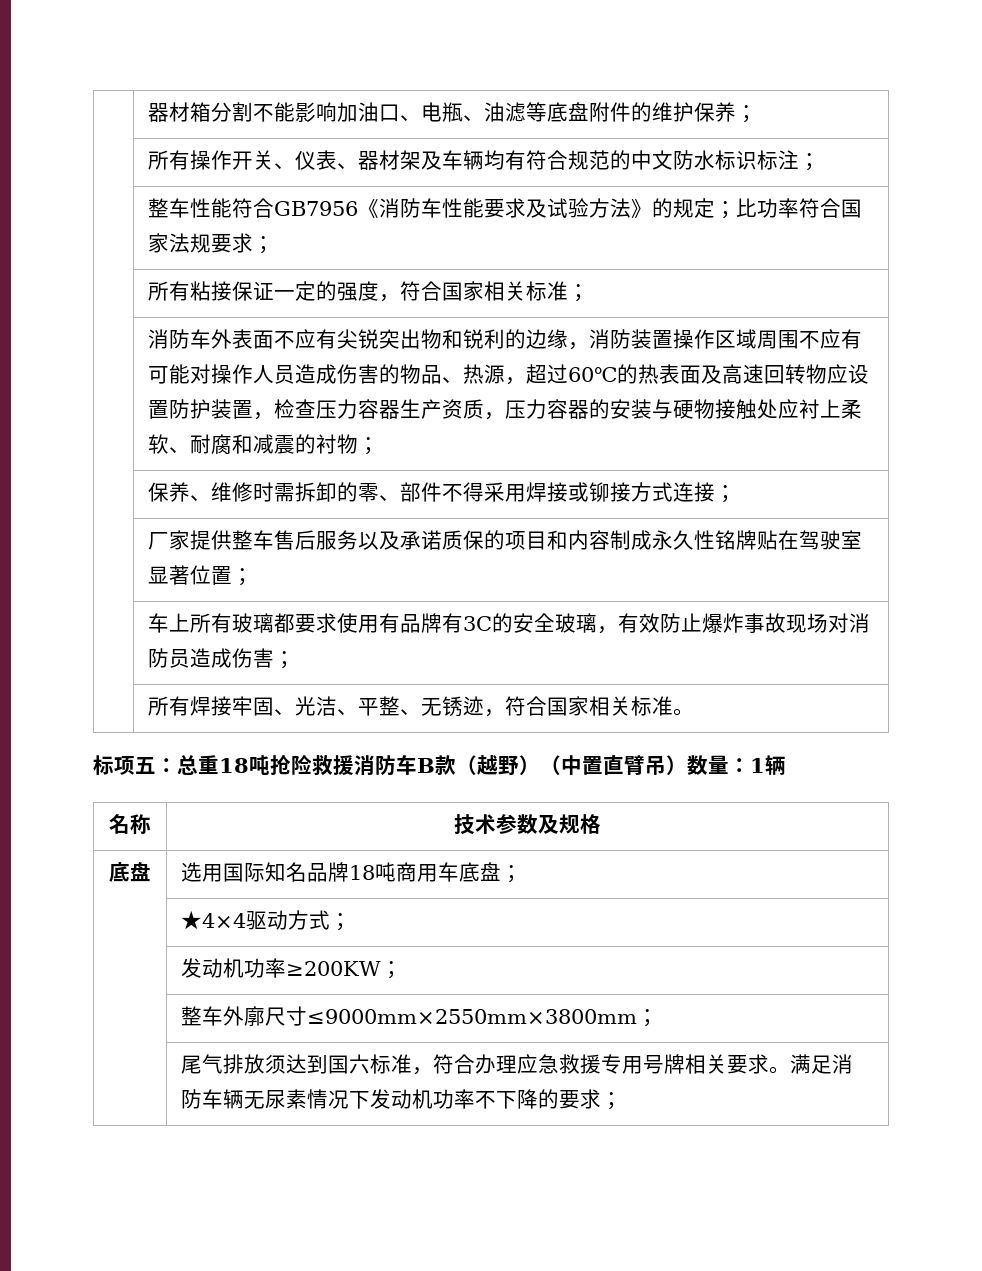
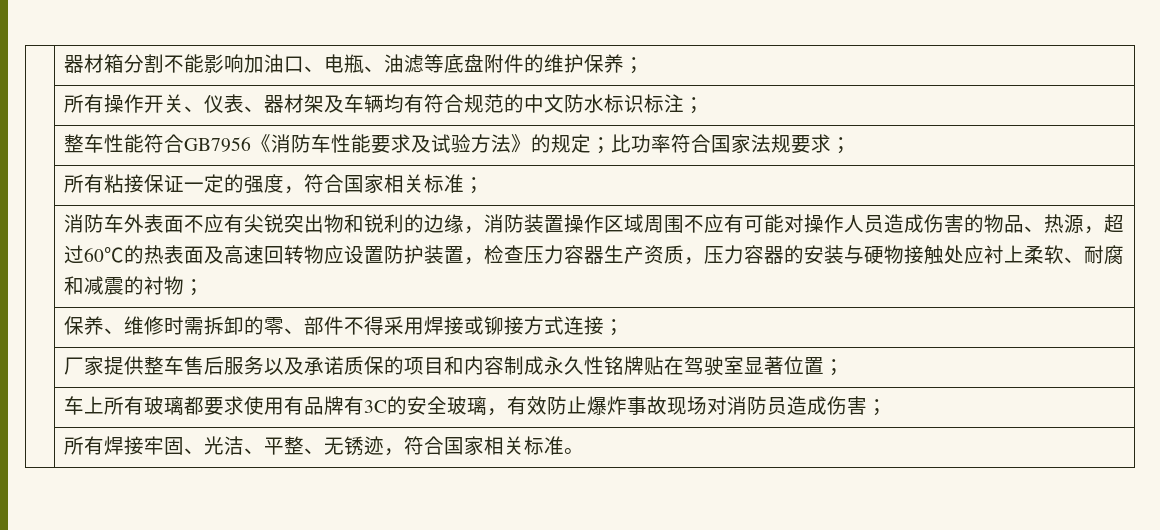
[93,754,786,776] [109,814,151,835] [454,814,601,835] [109,862,151,882] [181,862,523,883] [181,910,352,931] [181,958,403,979] [181,1006,659,1027] [181,1054,854,1075] [181,1089,623,1110] // 标项五：总重18吨抢险救援消防车B款（越野）（中置直臂吊）数量：1辆 // 名称 | 技术参数及规格 // 底盘 | 选用国际知名品牌18吨商用车底盘； // | ★4×4驱动方式； // | 发动机功率≥200KW； // | 整车外廓尺寸≤9000mm×2550mm×3800mm； // | 尾气排放须达到国六标准，符合办理应急救援专用号牌相关要求。满足消防车辆无尿素情况下发动机功率不下降的要求； -> (584, 451) none

